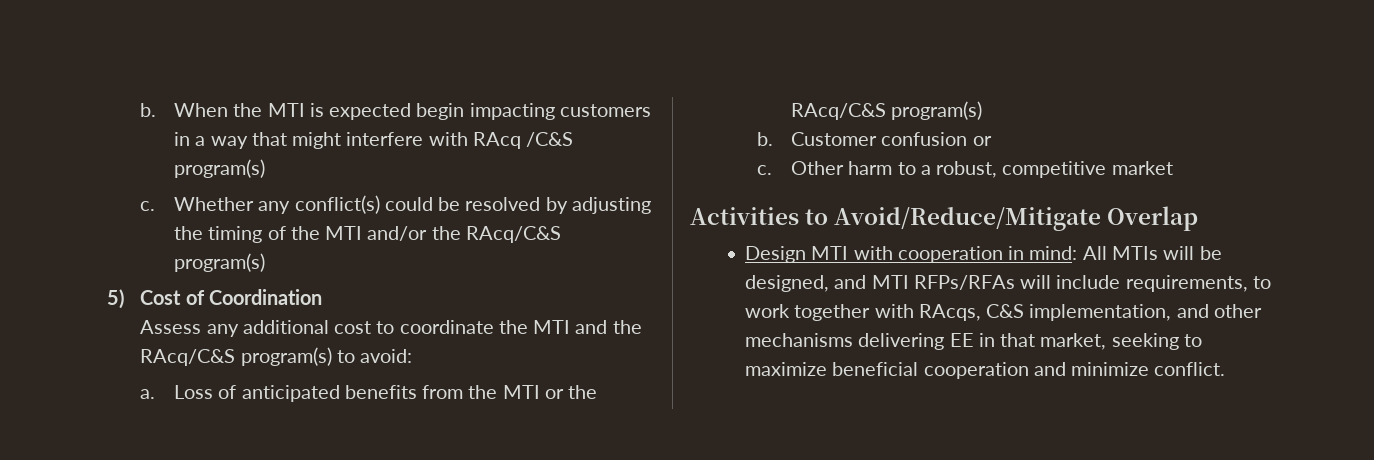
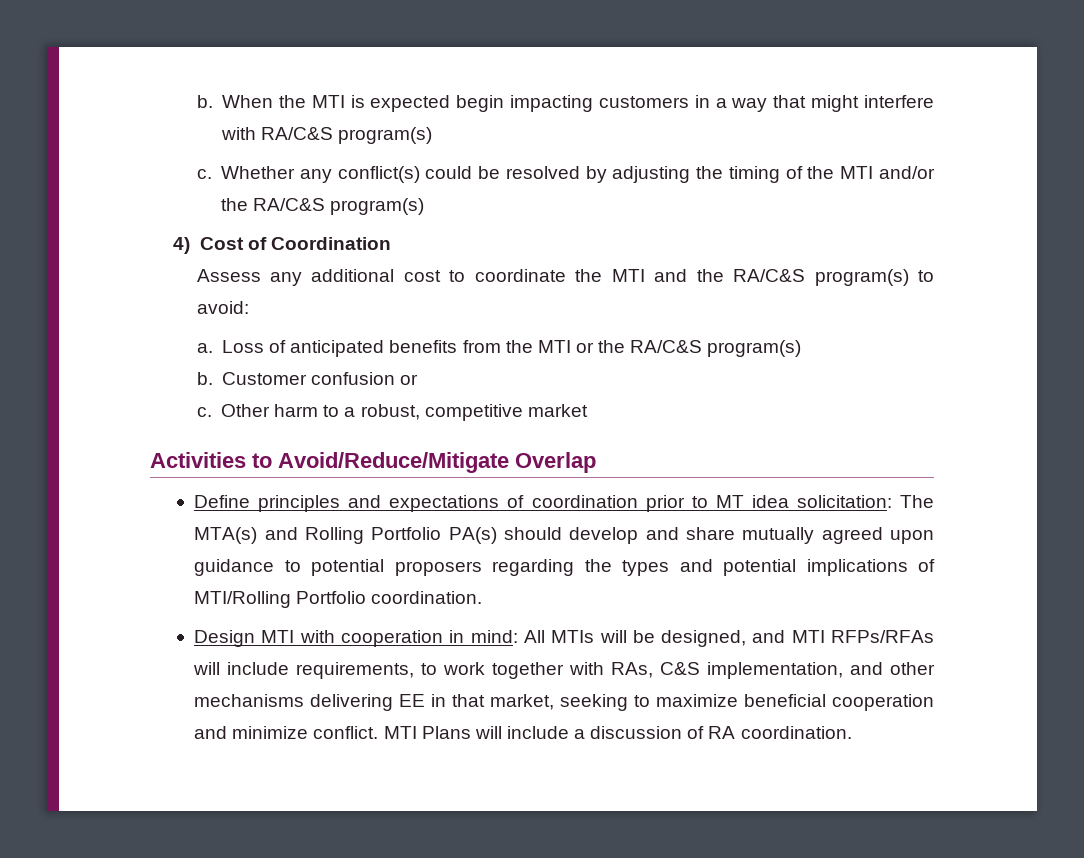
[472,132,574,149] RAcq /C&S -> [261,127,334,140] RA/C&S
[465,226,561,243] [173,253,265,272] [106,289,124,309] RAcq/C&S program(s) // 5) -> [253,198,425,215] [173,237,191,254] RA/C&S program(s) // 4)
[140,349,236,366] RAcq/C&S -> [733,269,806,282] RA/C&S
[790,103,886,120] RAcq/C&S -> [630,340,703,353] RA/C&S
(1199, 218) none -> [194,495,934,512] [194,527,934,544] [194,559,935,576] [194,591,483,608] // Define principles and expectations of coordination prior to MT idea solicitation: The MTA(s) and Rolling Portfolio PA(s) should develop and share mutually agreed upon guidance to potential proposers regarding the types and potential implications of MTI/Rolling Portfolio coordination.
[918,304,981,321] RAcqs, -> [611,662,654,678] RAs,
(1226, 369) none -> [383,726,852,739] MTI Plans will include a discussion of RA coordination.

